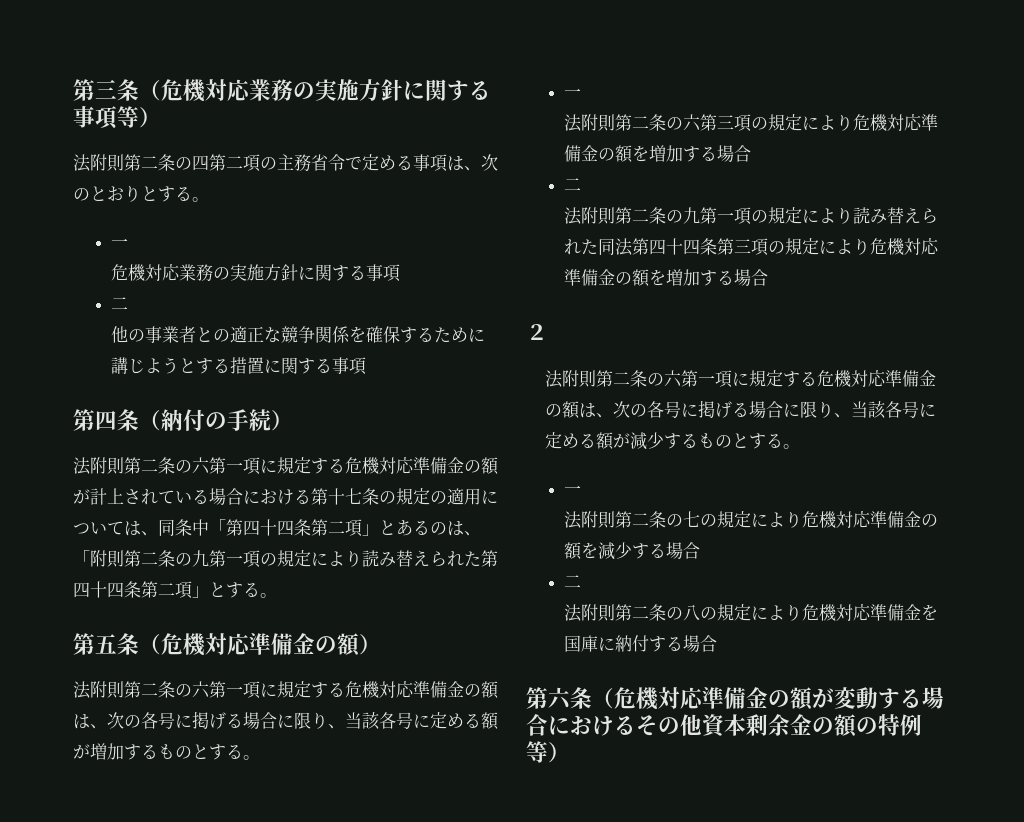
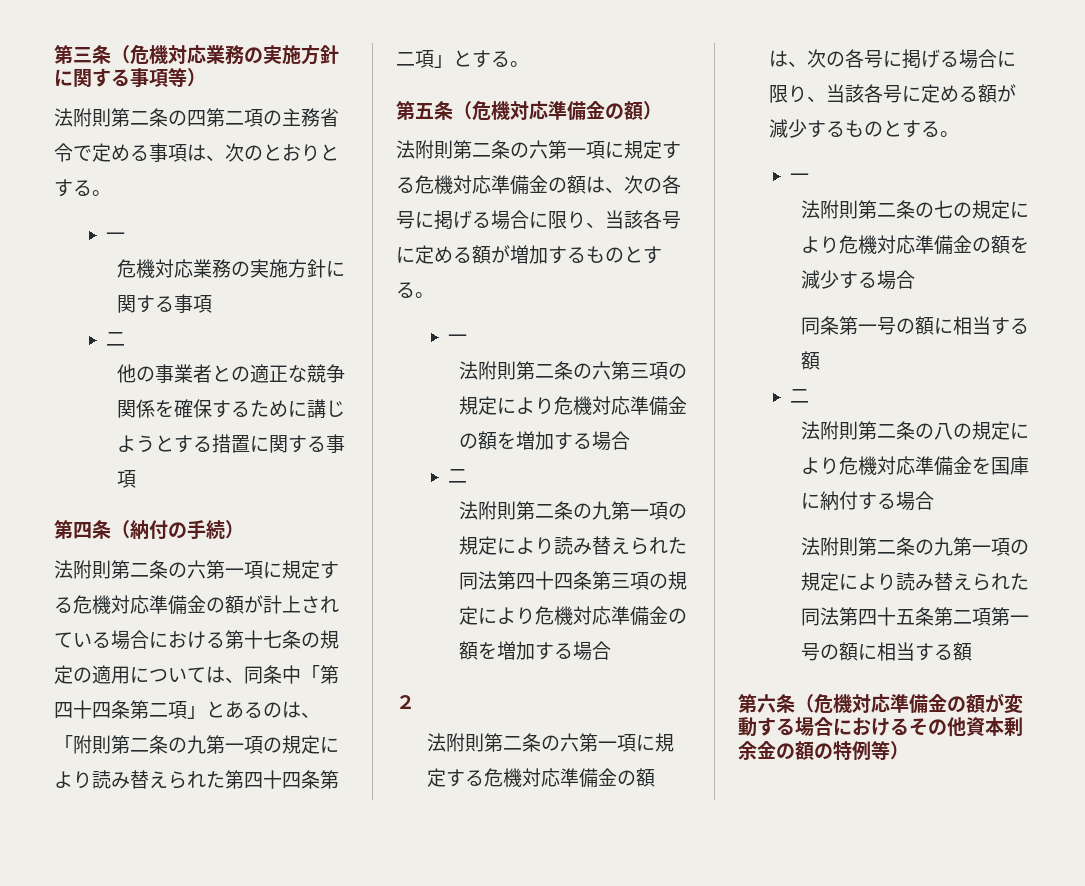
(701, 550) none -> [800,316,1029,335] [800,351,820,370] // 同条第一号の額に相当する額
(718, 643) none -> [800,537,1029,556] [800,572,1029,591] [800,607,1029,626] [800,642,972,661] // 法附則第二条の九第一項の規定により読み替えられた同法第四十五条第二項第一号の額に相当する額

